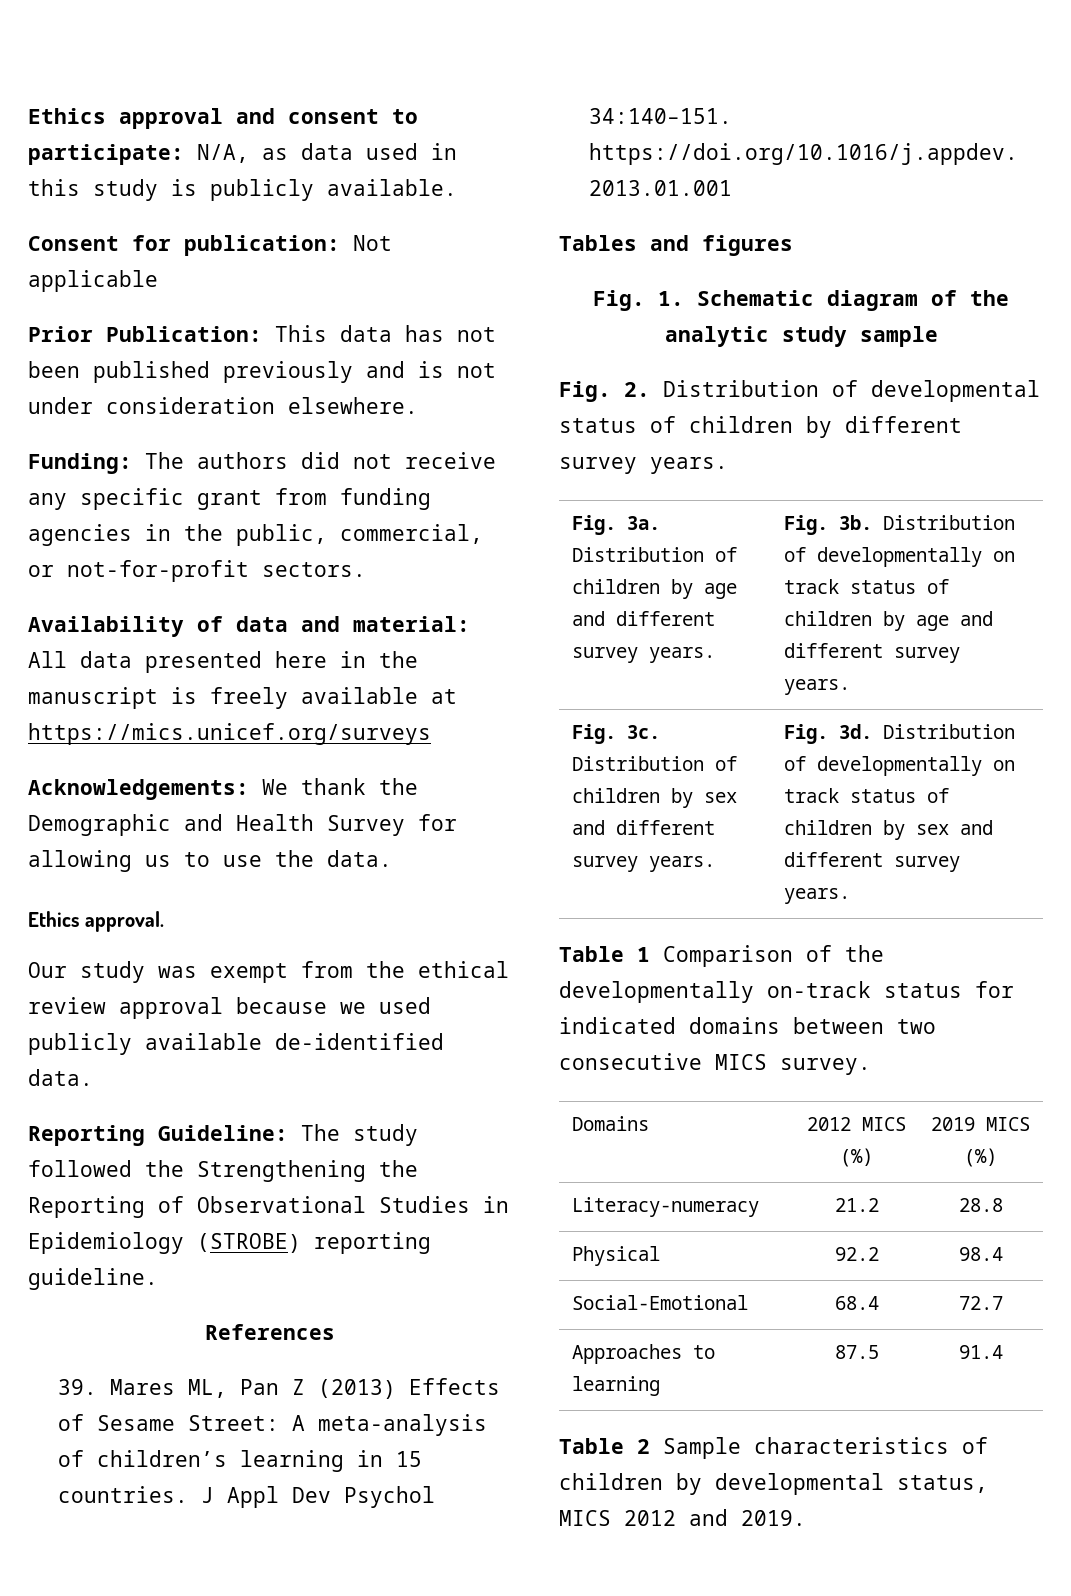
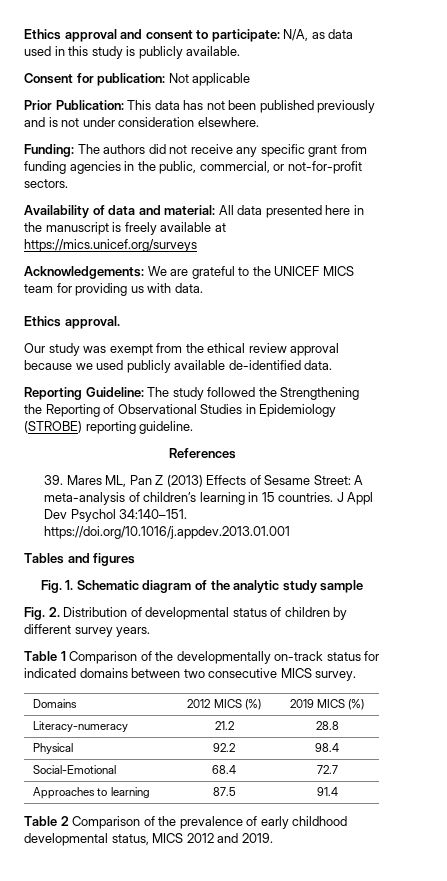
[301,778,418,795] [28,814,457,836] [28,850,314,872] thank the Demographic and Health Survey for allowing us to use the -> [170,266,354,279] [24,283,172,296] are grateful to the UNICEF MICS team for providing us with
[571,515,660,535] [571,547,737,562] [571,579,737,599] [571,611,715,626] [571,647,715,663] [783,515,1015,535] [783,547,1015,567] [783,579,949,594] [783,611,993,631] [783,643,960,663] [783,679,850,695] [571,724,660,744] [571,756,737,771] [571,788,737,808] [571,820,715,835] [571,856,715,872] [783,724,1015,744] [783,756,1015,776] [783,788,949,803] [783,820,993,840] [783,852,960,872] [783,888,850,904] // Fig. 3a. Distribution of children by age and different survey years. | Fig. 3b. Distribution of developmentally on track status of children by age and different survey years. // Fig. 3c. Distribution of children by sex and different survey years. | Fig. 3d. Distribution of developmentally on track status of children by sex and different survey years. -> (151, 632) none
[663,1437,988,1459] [559,1473,702,1495] Sample characteristics of children by -> [72,816,348,829] Comparison of the prevalence of early childhood

